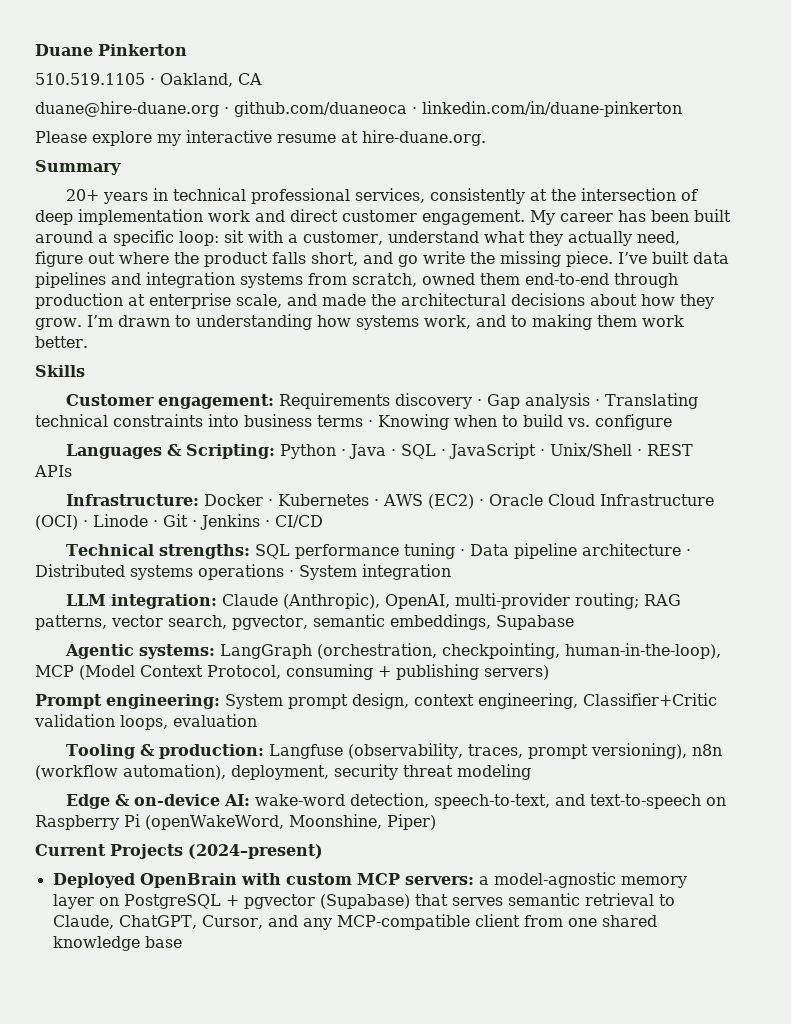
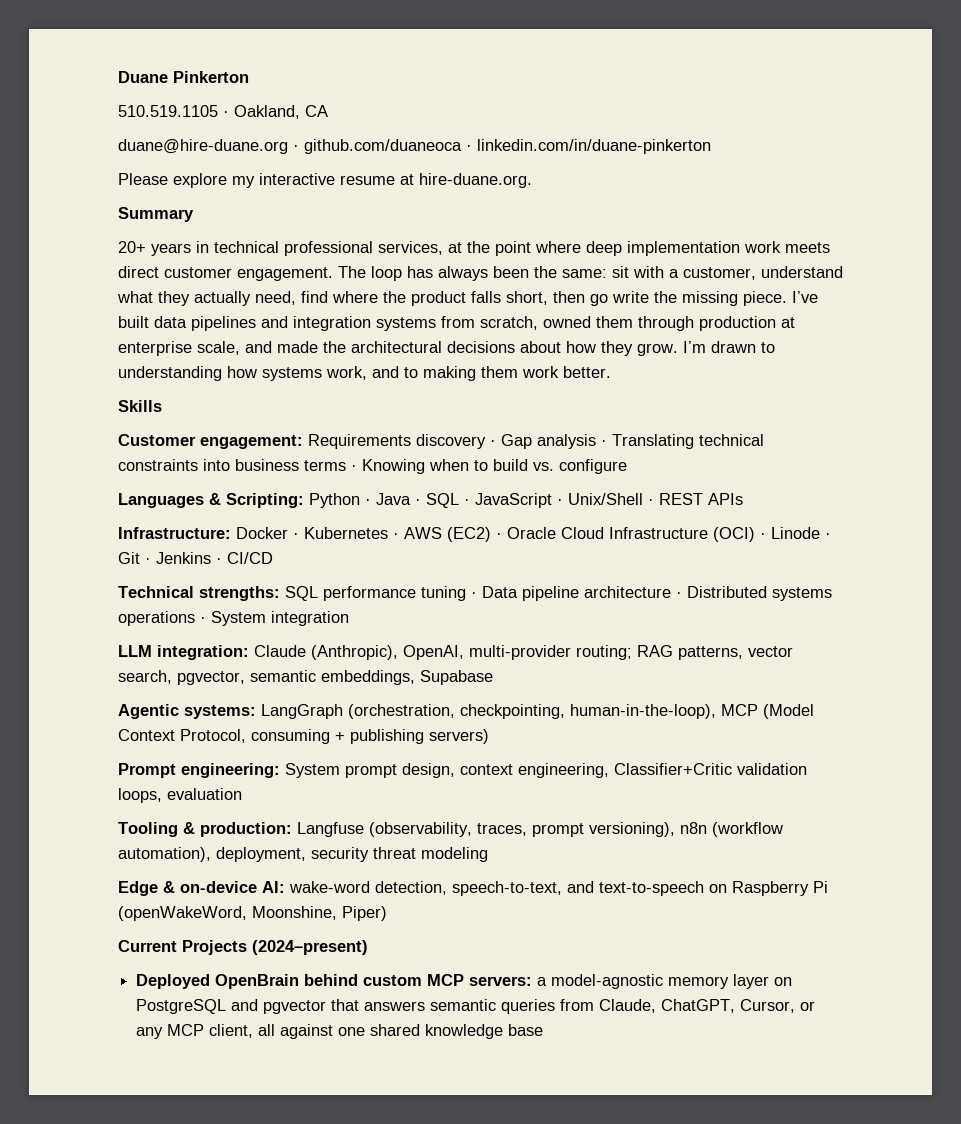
[429,188,525,204] consistently -> (443, 248) none
[580,188,698,201] intersection of -> [495,241,581,256] point where
[255,210,285,222] and -> [785,242,830,253] meets
[530,209,731,225] [35,230,219,246] My career has been built around a specific loop: -> [338,266,607,281] The loop has always been the same:
[35,251,115,267] figure out -> [301,291,328,303] find
[363,252,393,264] and -> [553,291,585,303] then
[525,273,609,285] end-to-end -> (633, 322) none
[240,873,281,885] with -> [304,974,359,986] behind
[225,893,675,909] [52,914,563,930] + pgvector (Supabase) that serves semantic retrieval to Claude, ChatGPT, Cursor, and any MCP-compatible client from -> [231,999,816,1014] [136,1024,334,1039] and pgvector that answers semantic queries from Claude, ChatGPT, Cursor, or any MCP client, all against

